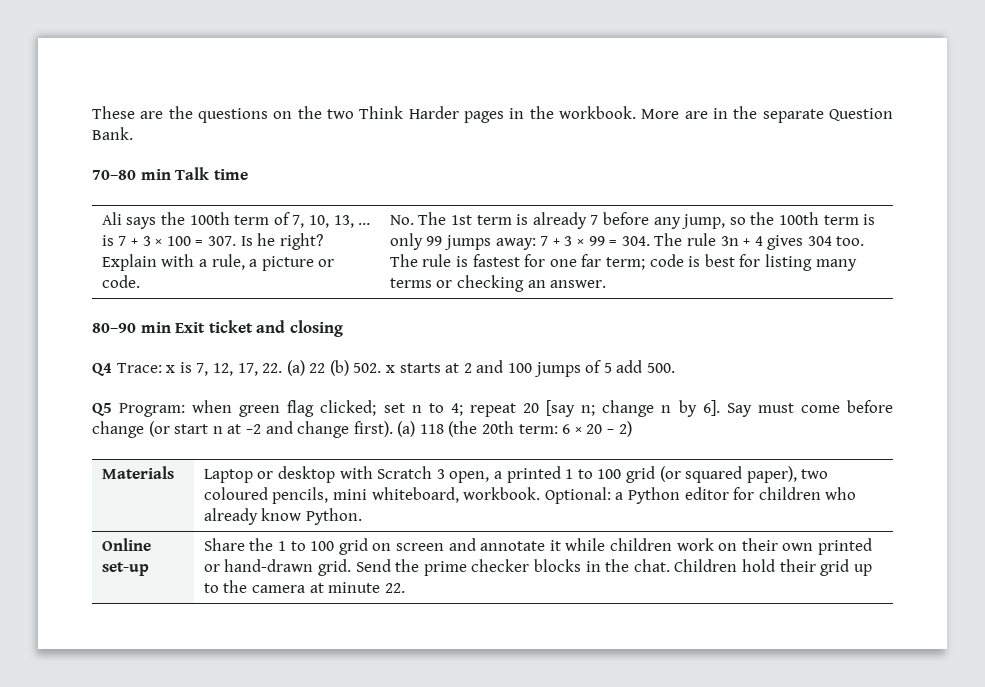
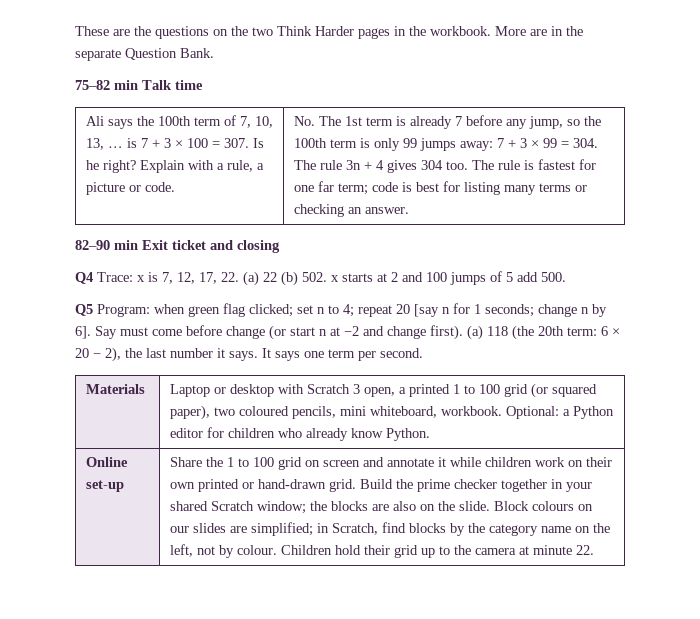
[92,170,136,180] 70–80 -> [75,80,110,90] 75–82
[92,323,136,333] 80–90 -> [75,240,110,250] 82–90
[581,405,596,416] n; -> [442,303,534,317] n for 1 seconds;
[618,421,632,437] 2) -> [105,347,423,362] 2), the last number it says. It says one term per second.
[355,559,391,572] Send -> [359,479,393,489] Build
[533,559,670,572] blocks in the chat. -> [500,479,592,492] [169,501,593,514] [169,522,610,536] [169,544,277,558] together in your shared Scratch window; the blocks are also on the slide. Block colours on our slides are simplified; in Scratch, find blocks by the category name on the left, not by colour.

